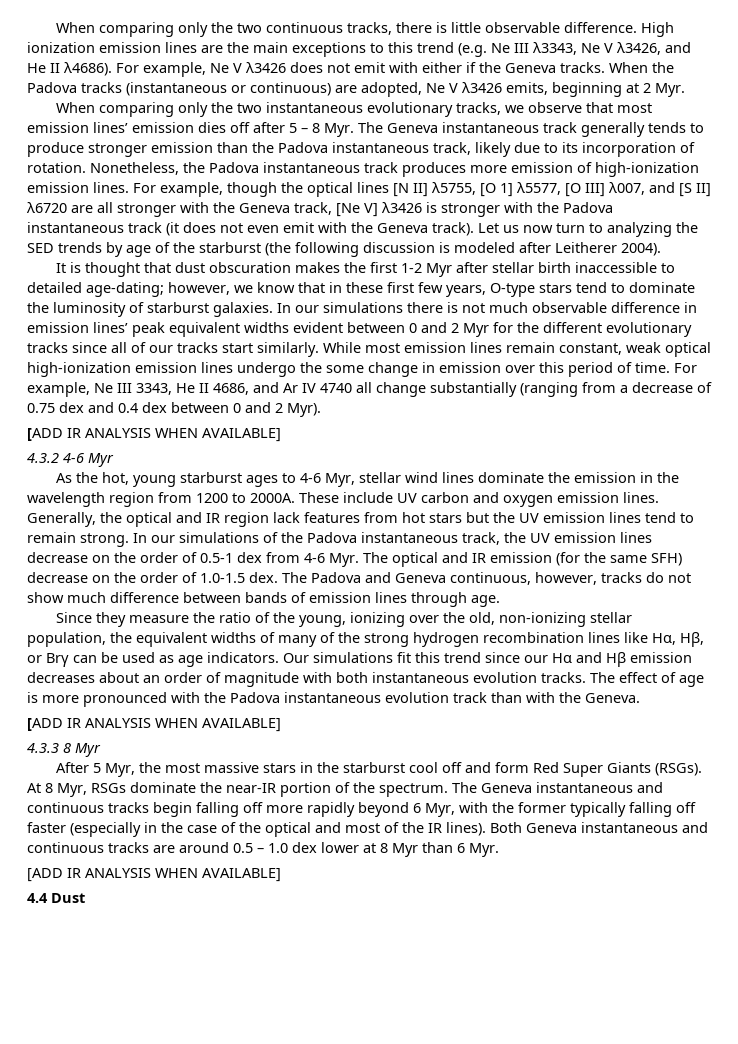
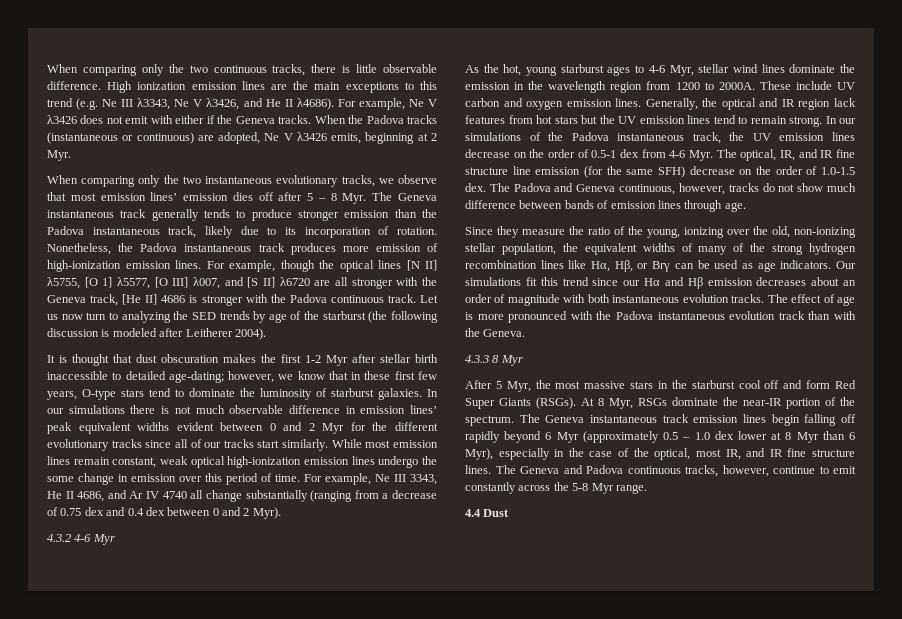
[336,202,422,217] [Ne V] λ3426 -> [122,294,186,305] [He II] 4686
[27,222,474,236] instantaneous track (it does not even emit with the Geneva track). -> [330,294,416,303] continuous track.
[27,428,281,442] // [ADD IR ANALYSIS WHEN AVAILABLE] -> (281, 513) none
[392,552,486,567] optical and IR -> [740,149,855,161] [465,166,531,175] optical, IR, and IR fine structure line
[27,718,281,732] // [ADD IR ANALYSIS WHEN AVAILABLE] -> (526, 333) none
[637,782,663,793] [27,802,149,813] and continuous tracks -> [662,414,766,423] track emission lines
[266,805,303,813] more -> (856, 418) none
[425,802,696,817] [27,822,708,837] [27,842,229,853] Myr, with the former typically falling off faster (especially in the case of the optical and most of the IR lines). Both Geneva instantaneous and continuous tracks are around -> [556,431,659,443] Myr (approximately
[469,843,499,857] [27,868,281,882] Myr. // [ADD IR ANALYSIS WHEN AVAILABLE] -> [465,448,856,460] [465,465,856,477] [465,482,647,494] Myr), especially in the case of the optical, most IR, and IR fine structure lines. The Geneva and Padova continuous tracks, however, continue to emit constantly across the 5-8 Myr range.

